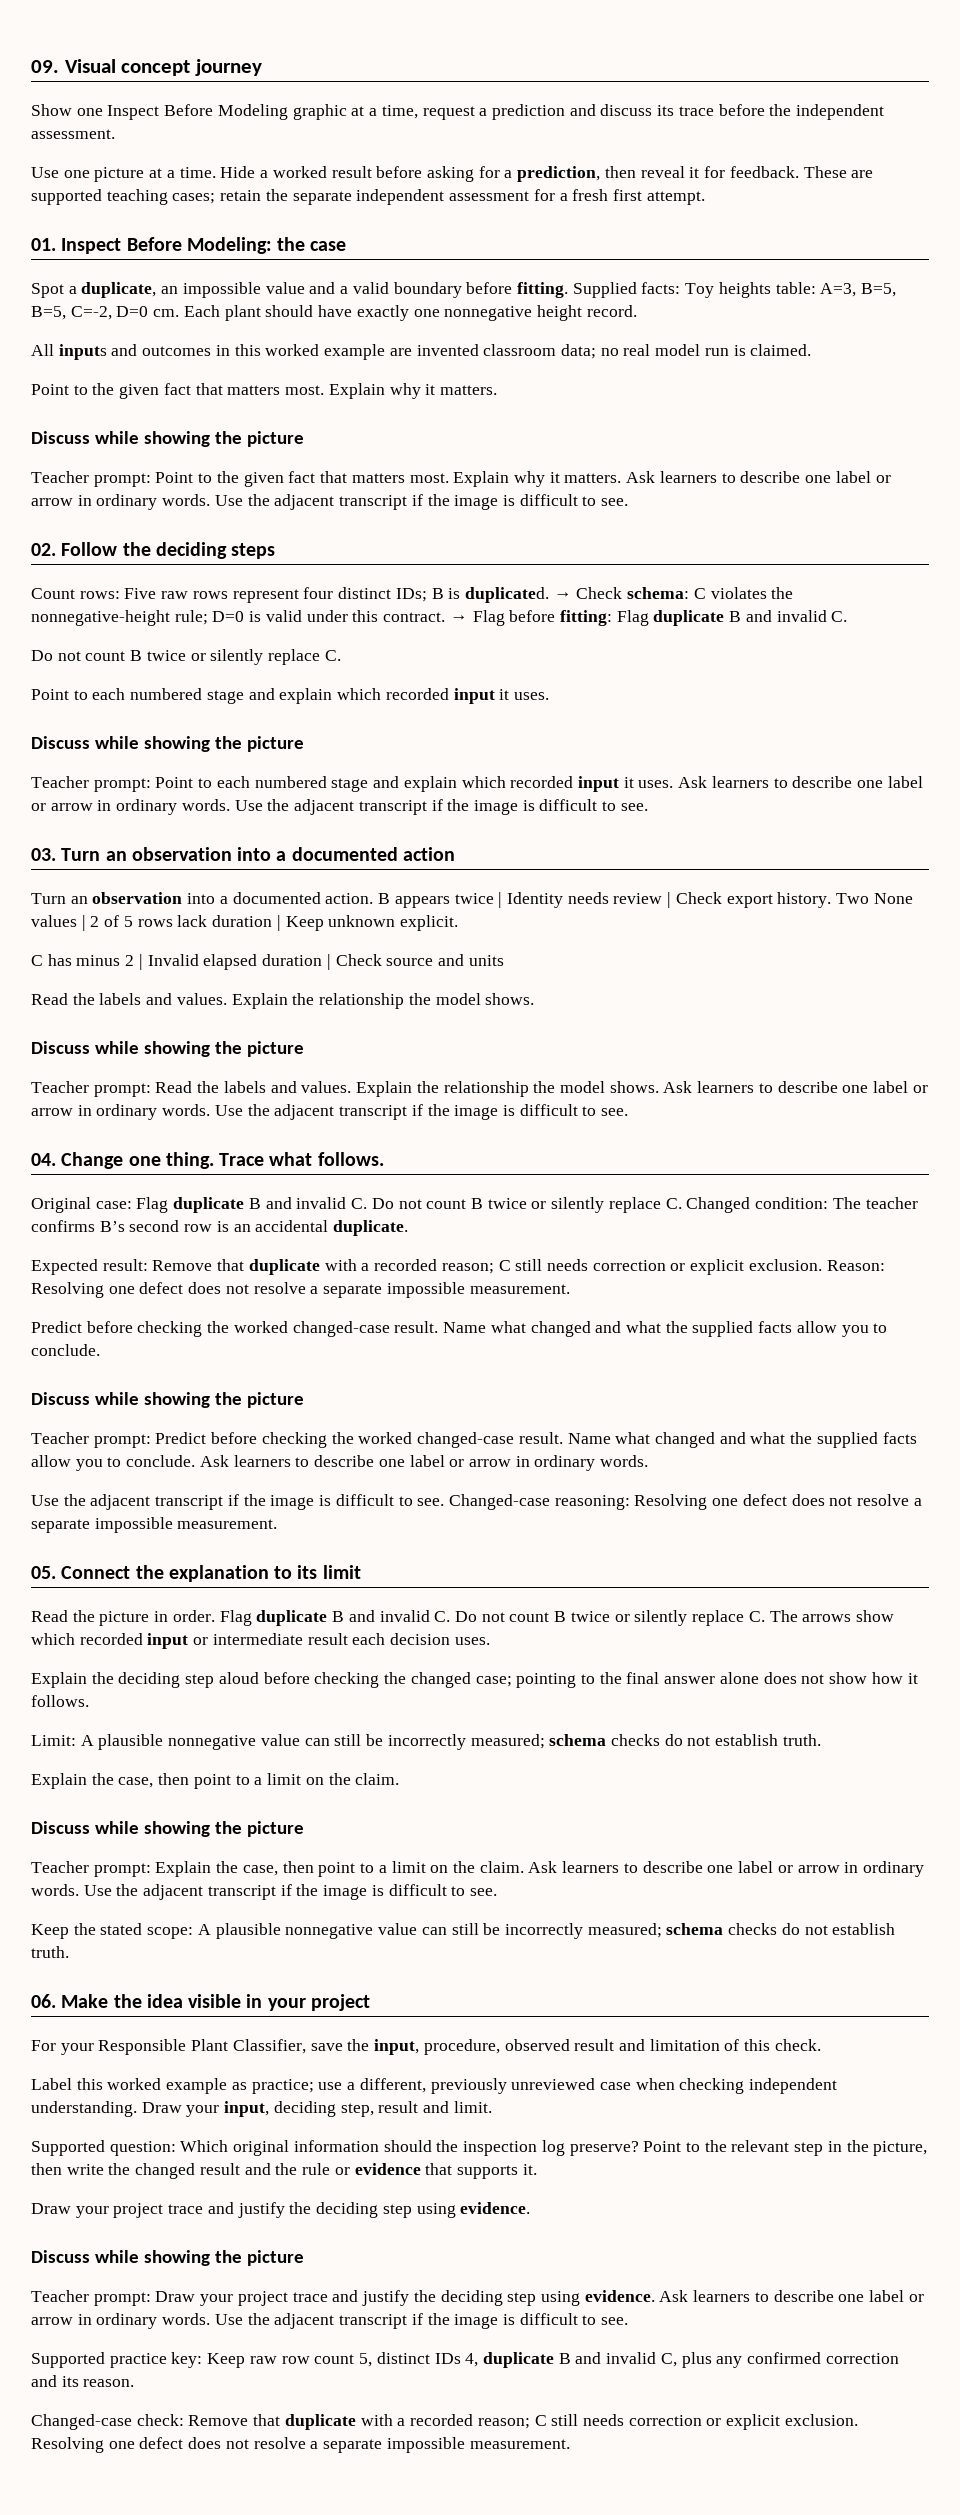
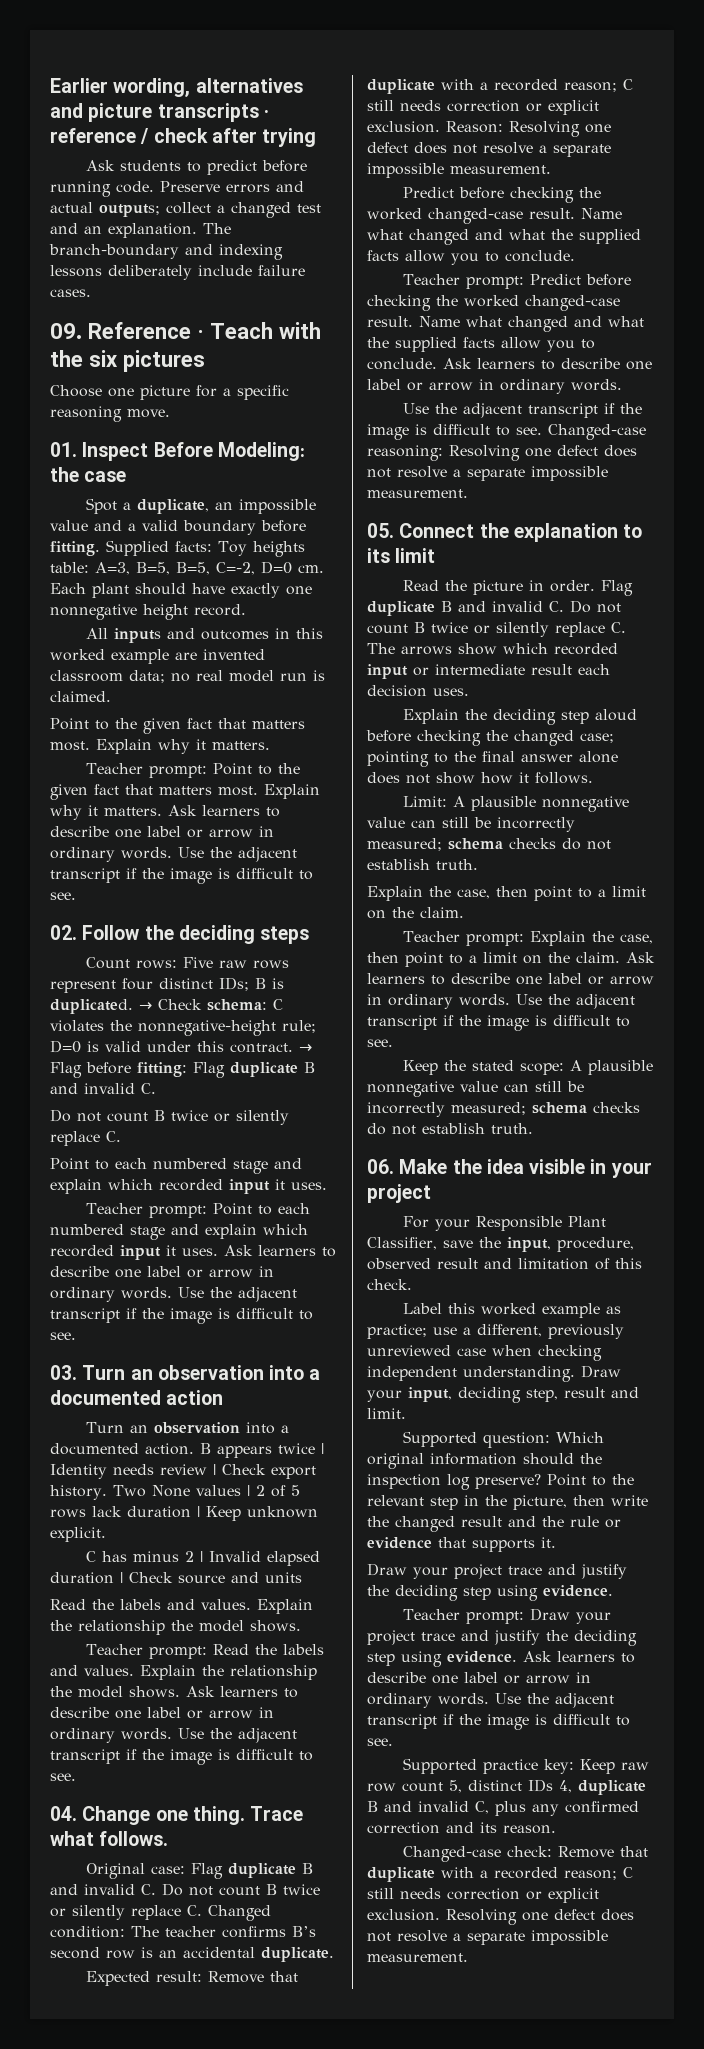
[31,59,262,76] [31,104,885,120] [31,129,115,139] [31,166,874,182] [31,189,705,205] 09. Visual concept journey // Show one Inspect Before Modeling graphic at a time, request a prediction and discuss its trace before the independent assessment. // Use one picture at a time. Hide a worked result before asking for a prediction, then reveal it for feedback. These are supported teaching cases; retain the separate independent assessment for a fresh first attempt. -> [50,78,303,97] [50,103,269,122] [50,128,317,147] [86,160,308,175] [50,181,304,197] [50,202,321,218] [50,223,231,238] [49,244,283,260] [50,265,305,280] [50,289,91,297] [50,322,321,339] [50,350,205,372] [50,385,289,400] [50,406,170,422] Earlier wording, alternatives and picture transcripts · reference / check after trying // Ask students to predict before running code. Preserve errors and actual outputs; collect a changed test and an explanation. The branch-boundary and indexing lessons deliberately include failure cases. // 09. Reference · Teach with the six pictures // Choose one picture for a specific reasoning move.
[31,431,304,447] // Discuss while showing the picture -> (270, 745) none
[31,736,304,752] // Discuss while showing the picture -> (327, 1186) none
[31,1041,304,1057] // Discuss while showing the picture -> (301, 1626) none
[31,1392,304,1408] // Discuss while showing the picture -> (575, 256) none
[31,1821,304,1837] // Discuss while showing the picture -> (464, 912) none
[31,2250,304,2266] // Discuss while showing the picture -> (613, 1591) none

